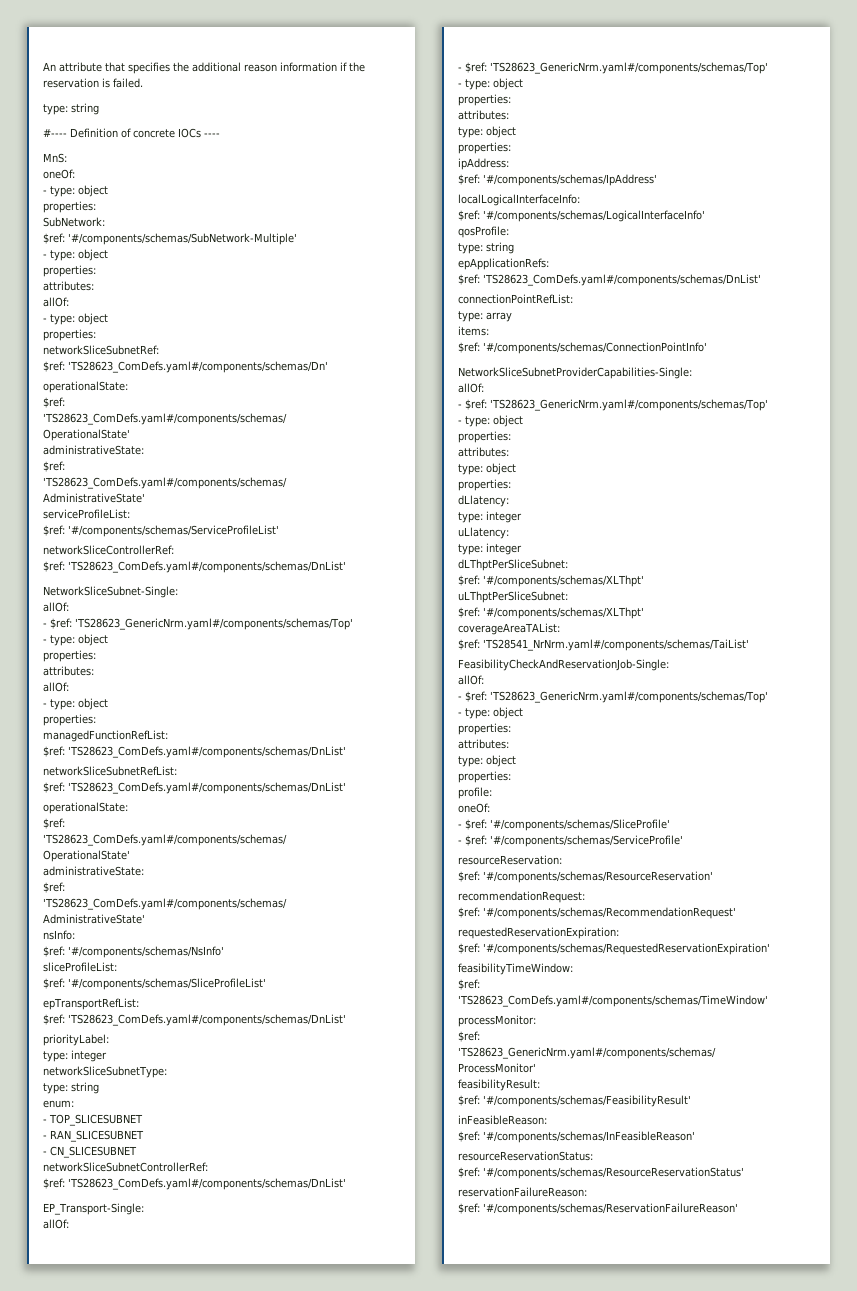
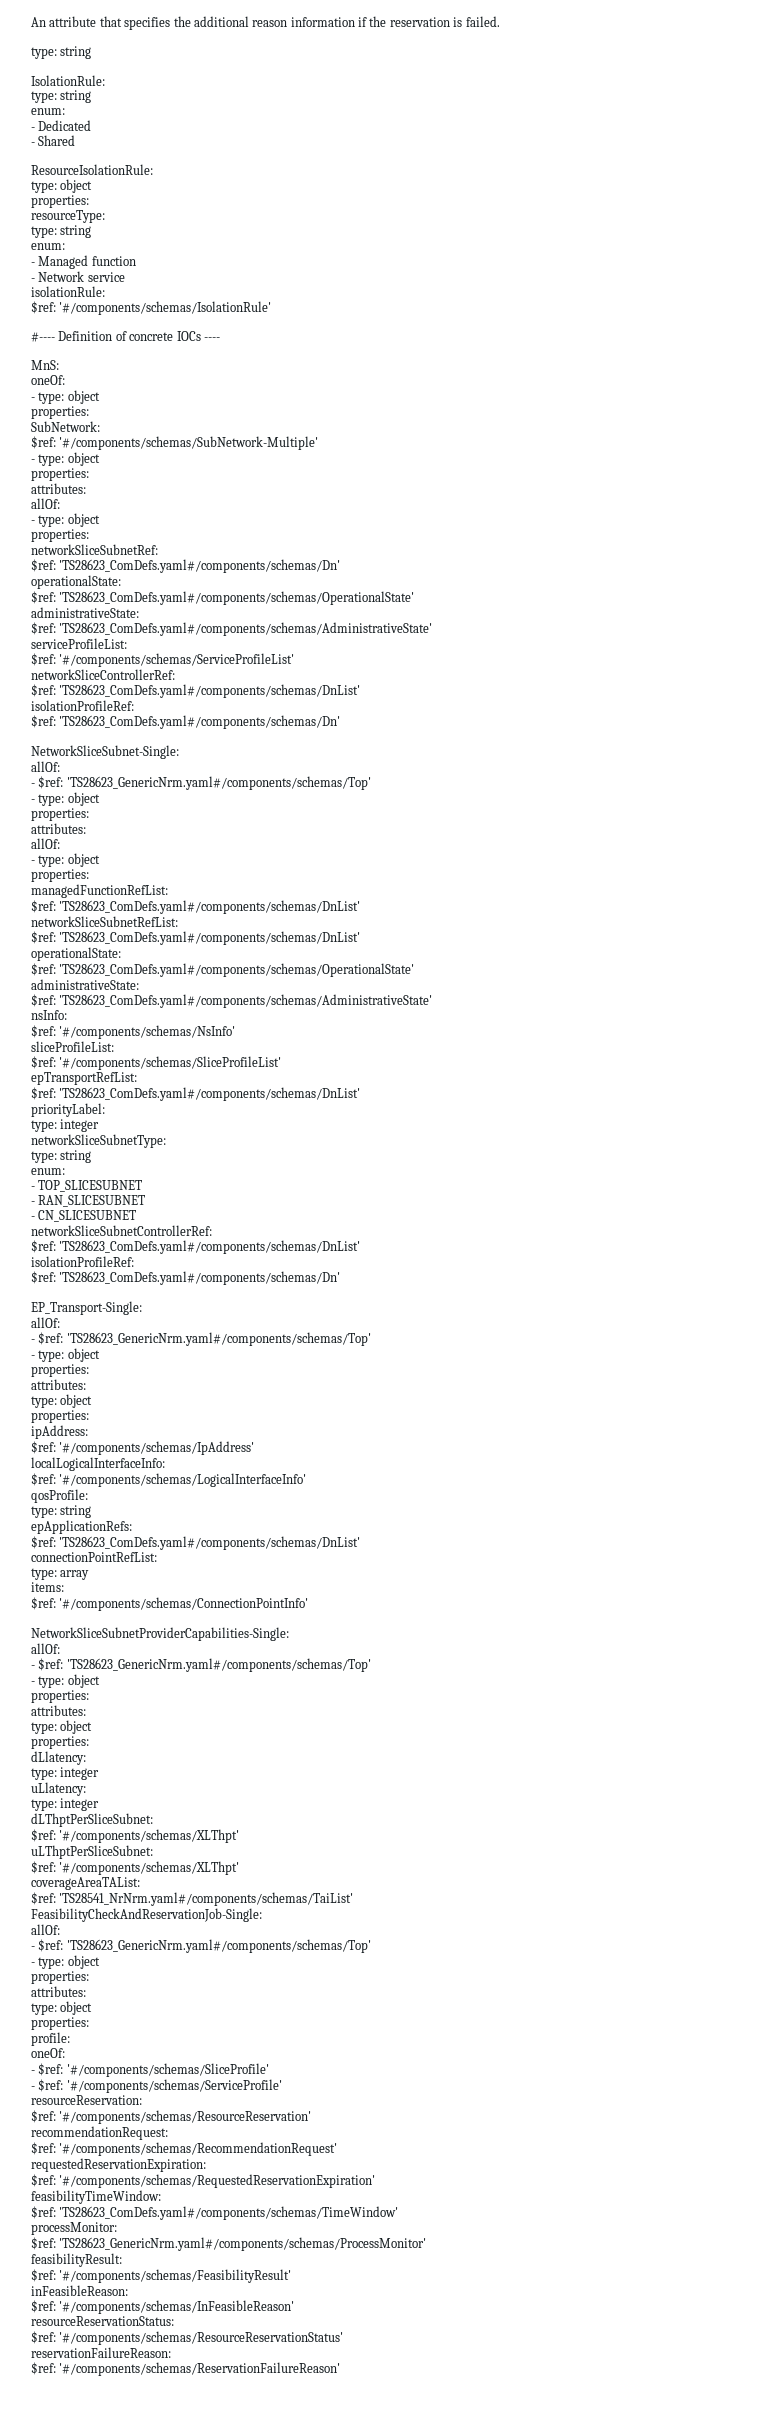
(99, 109) none -> [31,75,105,86] [31,90,92,103] [31,108,65,115] [31,120,92,131] [31,135,76,146] [31,164,153,175] [31,179,93,193] [31,195,89,208] [31,210,105,223] [31,225,92,238] [31,243,65,250] [31,255,136,269] [31,271,125,282] [31,286,105,297] [31,301,272,315] // IsolationRule: // type: string // enum: // - Dedicated // - Shared // ResourceIsolationRule: // type: object // properties: // resourceType: // type: string // enum: // - Managed function // - Network service // isolationRule: // $ref: '#/components/schemas/IsolationRule'
(346, 567) none -> [31,700,134,711] [31,715,341,729] // isolationProfileRef: // $ref: 'TS28623_ComDefs.yaml#/components/schemas/Dn'
(346, 1184) none -> [31,1256,134,1267] [31,1271,341,1285] // isolationProfileRef: // $ref: 'TS28623_ComDefs.yaml#/components/schemas/Dn'

